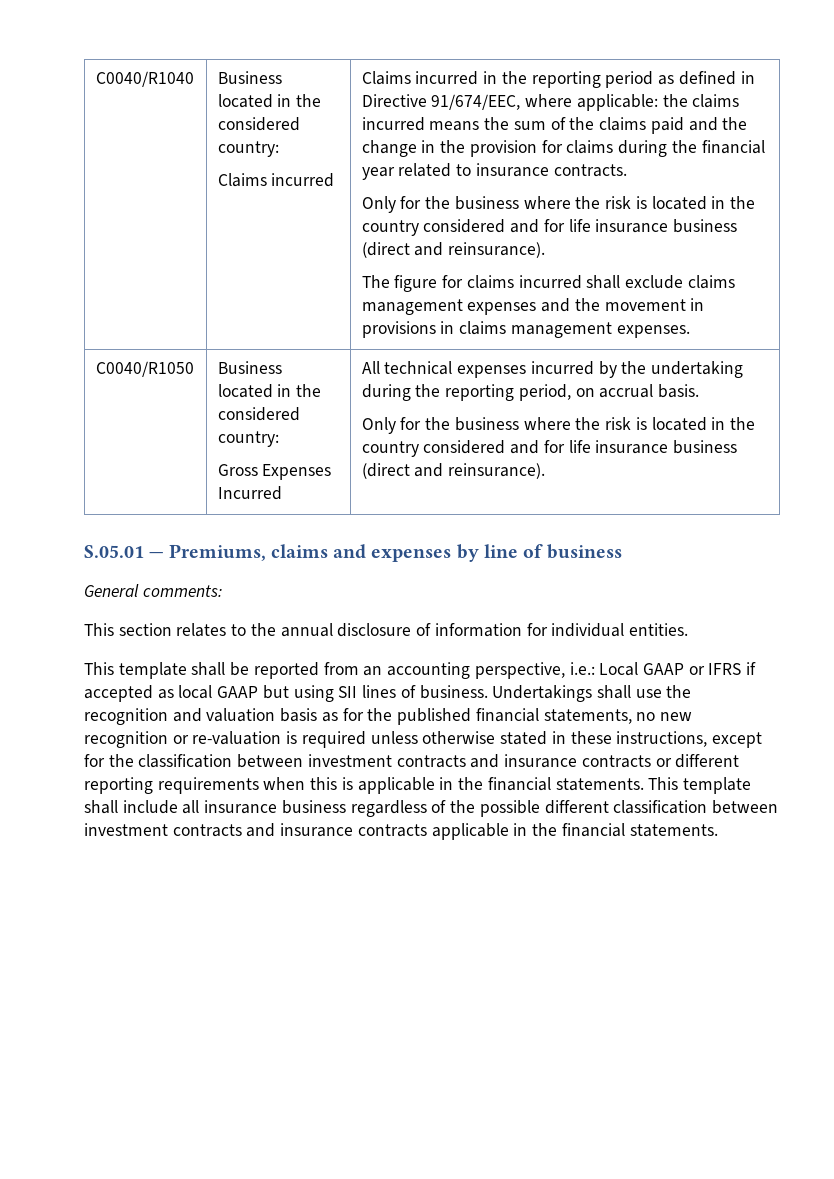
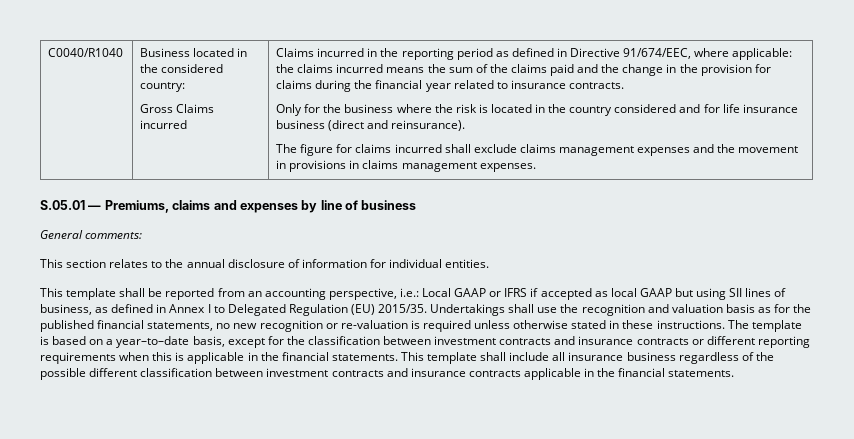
(279, 149) none -> [140,104,174,113] Gross
[95,361,194,377] [217,361,282,374] [217,384,322,398] [217,407,300,421] [217,431,279,447] [217,464,332,480] [217,486,282,500] [361,361,744,378] [361,384,700,401] [361,417,755,434] [361,440,738,457] [361,463,546,479] // C0040/R1050 | Business located in the considered country: // Gross Expenses Incurred | All technical expenses incurred by the undertaking during the reporting period, on accrual basis. // Only for the business where the risk is located in the country considered and for life insurance business (direct and reinsurance). -> (536, 167) none
[419,685,488,699] business. -> [40,304,428,316] business, as defined in Annex I to Delegated Regulation (EU) 2015/35.
[616,731,708,747] instructions, -> [656,320,802,332] [40,336,225,348] instructions. The template is based on a year–to–date basis,

